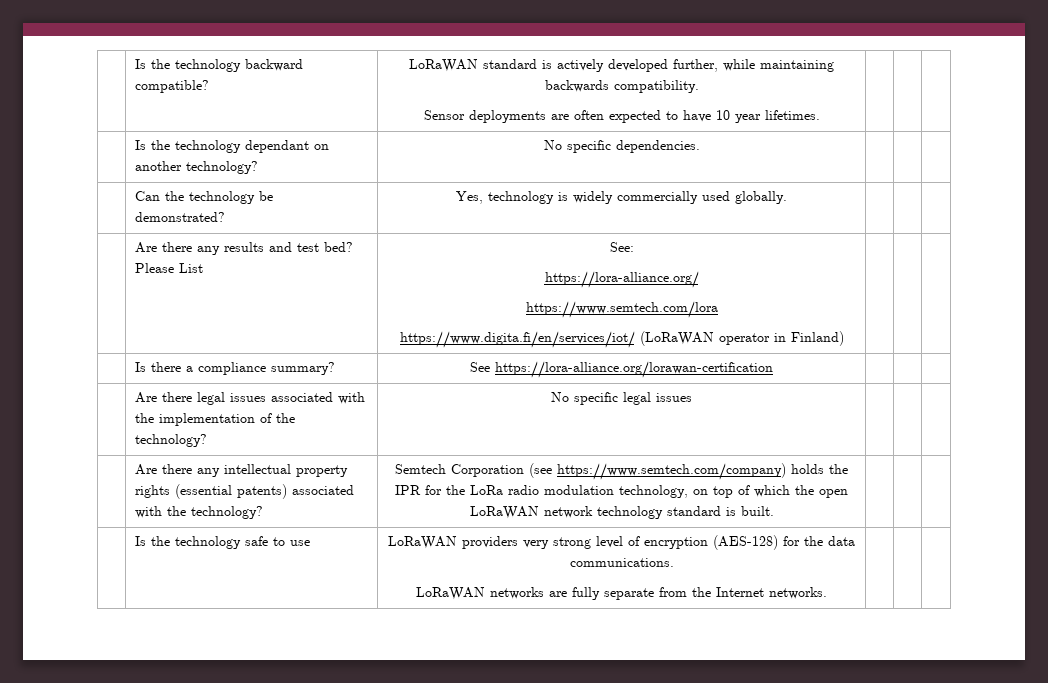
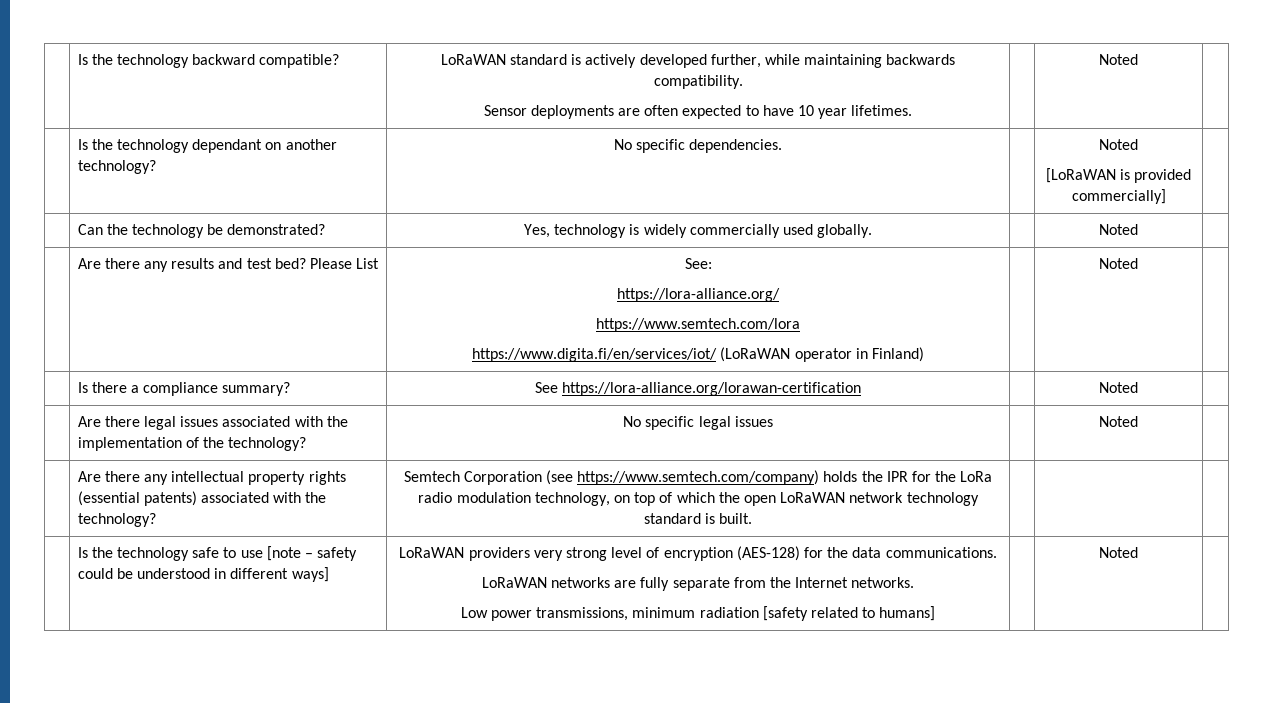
(820, 115) none -> [1099,54,1138,65] Noted
(700, 146) none -> [1099,139,1138,150] [1045,168,1192,183] [1071,189,1166,204] Noted // [LoRaWAN is provided commercially]
(787, 197) none -> [1099,224,1138,235] Noted
(844, 338) none -> [1099,258,1138,269] Noted
(773, 369) none -> [1099,382,1138,393] Noted
(692, 397) none -> [1099,416,1138,427] Noted
(311, 543) none -> [266,546,358,561] [77,567,329,582] [note – safety could be understood in different ways]
(827, 593) | | -> [460,606,936,621] [1099,547,1138,558] // Low power transmissions, minimum radiation [safety related to humans] | | Noted

